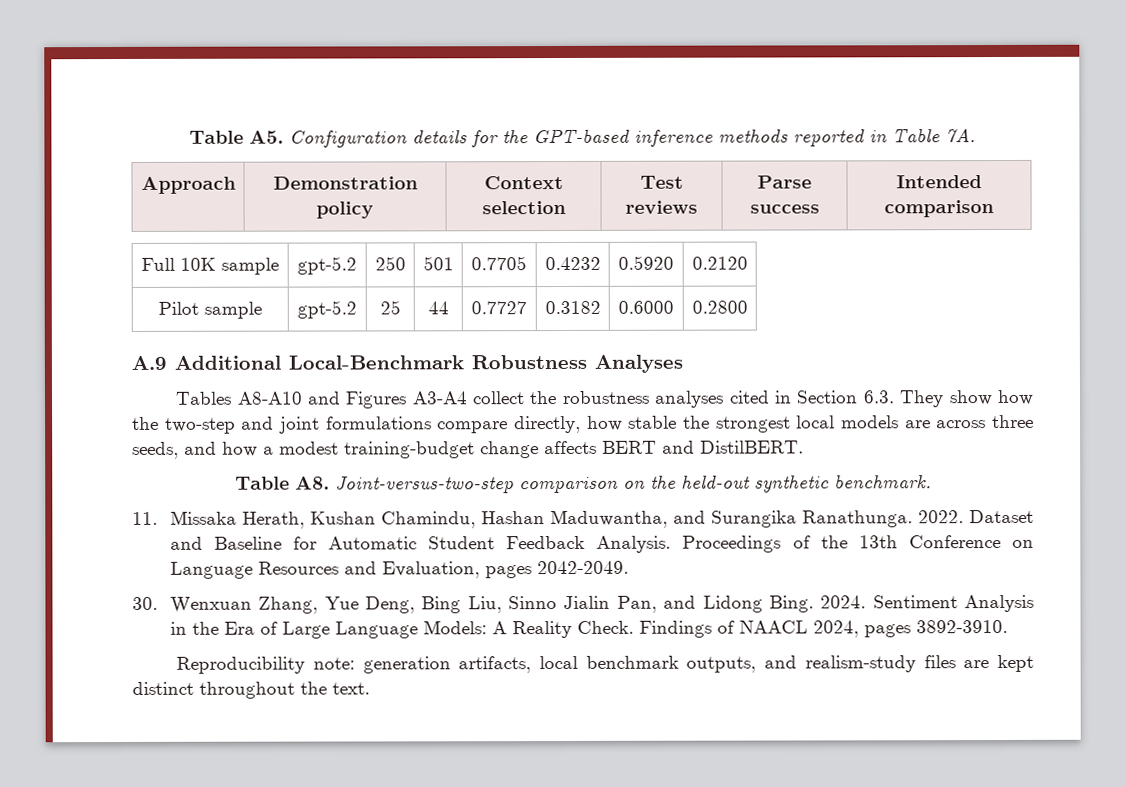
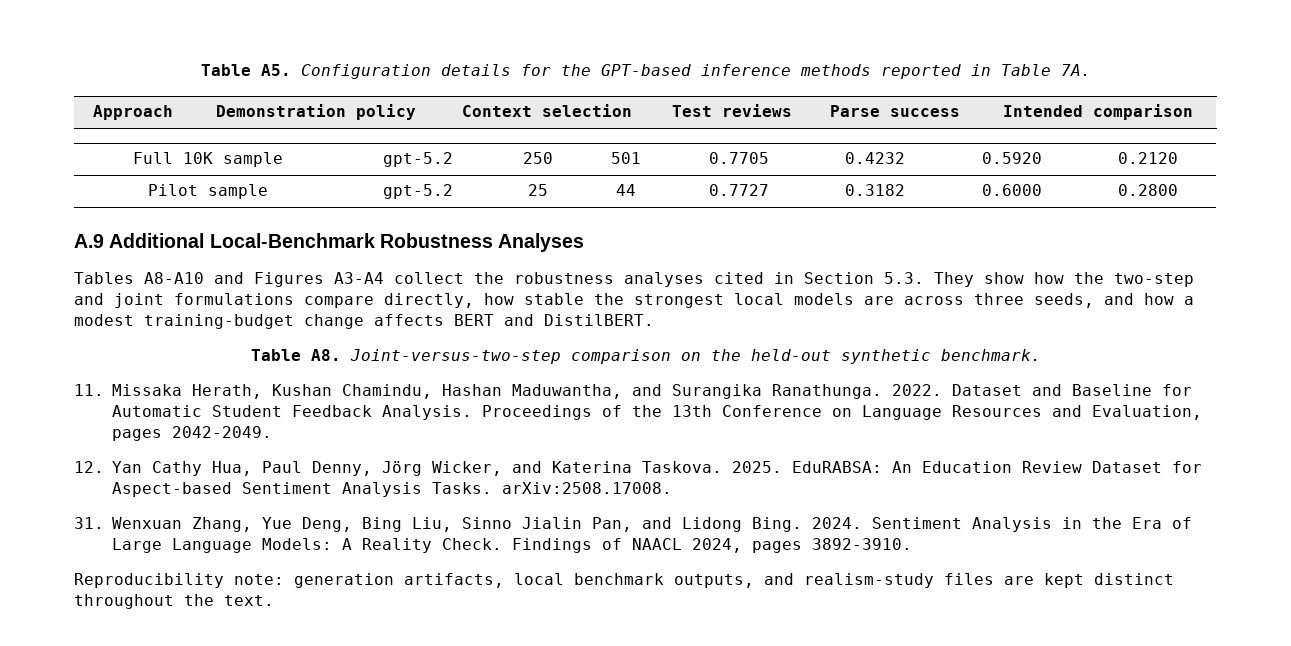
[862,390,895,404] 6.3. -> [884,272,924,284] 5.3.
[132,596,158,610] 30. -> [74,461,1202,476] [112,482,672,497] [74,517,104,529] 12. Yan Cathy Hua, Paul Denny, Jörg Wicker, and Katerina Taskova. 2025. EduRABSA: An Education Review Dataset for Aspect-based Sentiment Analysis Tasks. arXiv:2508.17008. // 31.

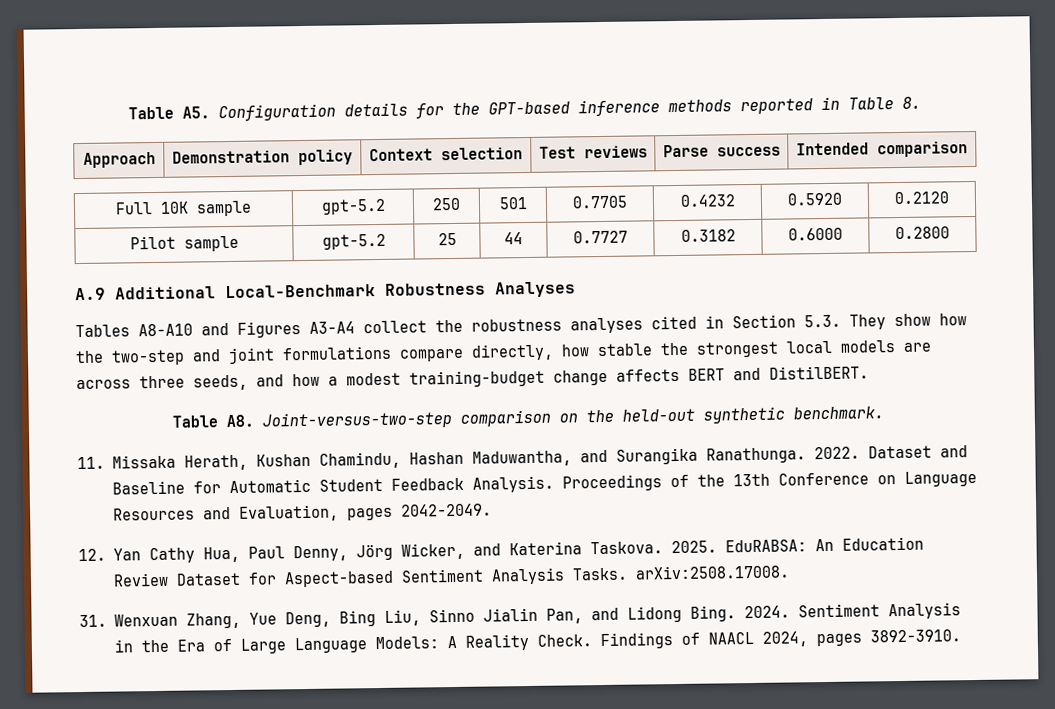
[1060,64,1091,76] 7A. -> [901,96,921,109] 8.
[74,573,1174,588] [74,594,274,609] // Reproducibility note: generation artifacts, local benchmark outputs, and realism-study files are kept distinct throughout the text. -> (961, 636) none

